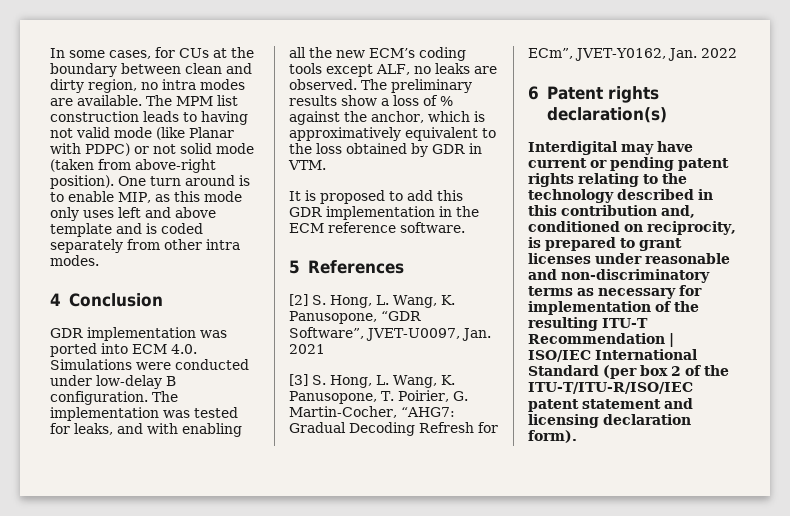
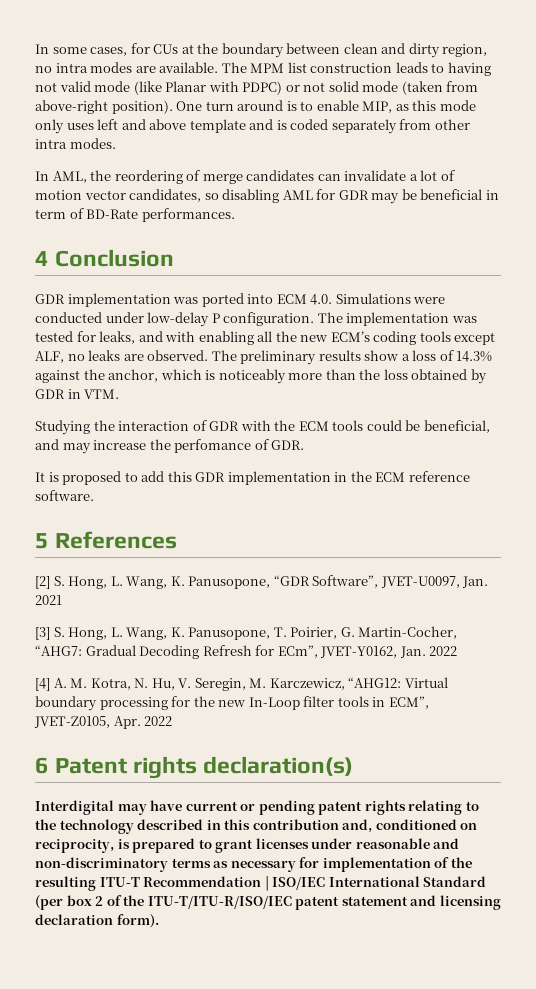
(99, 260) none -> [35,170,455,184] [35,189,499,204] [35,208,235,222] // In AML, the reordering of merge candidates can invalidate a lot of motion vector candidates, so disabling AML for GDR may be beneficial in term of BD-Rate performances.
[166,376,176,386] B -> [211,313,220,323] P
[440,96,453,106] % -> [456,351,493,362] 14.3%
[289,127,496,141] approximatively equivalent to -> [218,369,356,384] noticeably more than
(326, 165) none -> [35,420,490,435] [35,439,305,454] // Studying the interaction of GDR with the ECM tools could be beneficial, and may increase the perfomance of GDR.
(737, 53) none -> [35,677,448,691] [35,696,429,711] [34,716,173,729] // [4] A. M. Kotra, N. Hu, V. Seregin, M. Karczewicz, “AHG12: Virtual boundary processing for the new In-Loop filter tools in ECM”, JVET-Z0105, Apr. 2022

